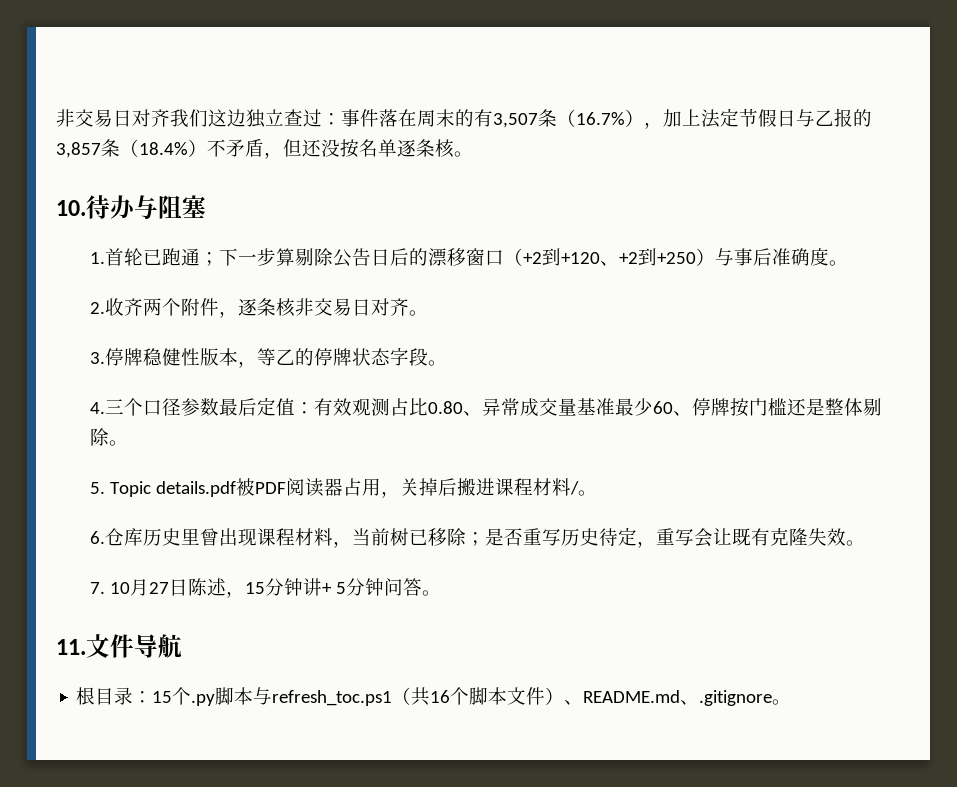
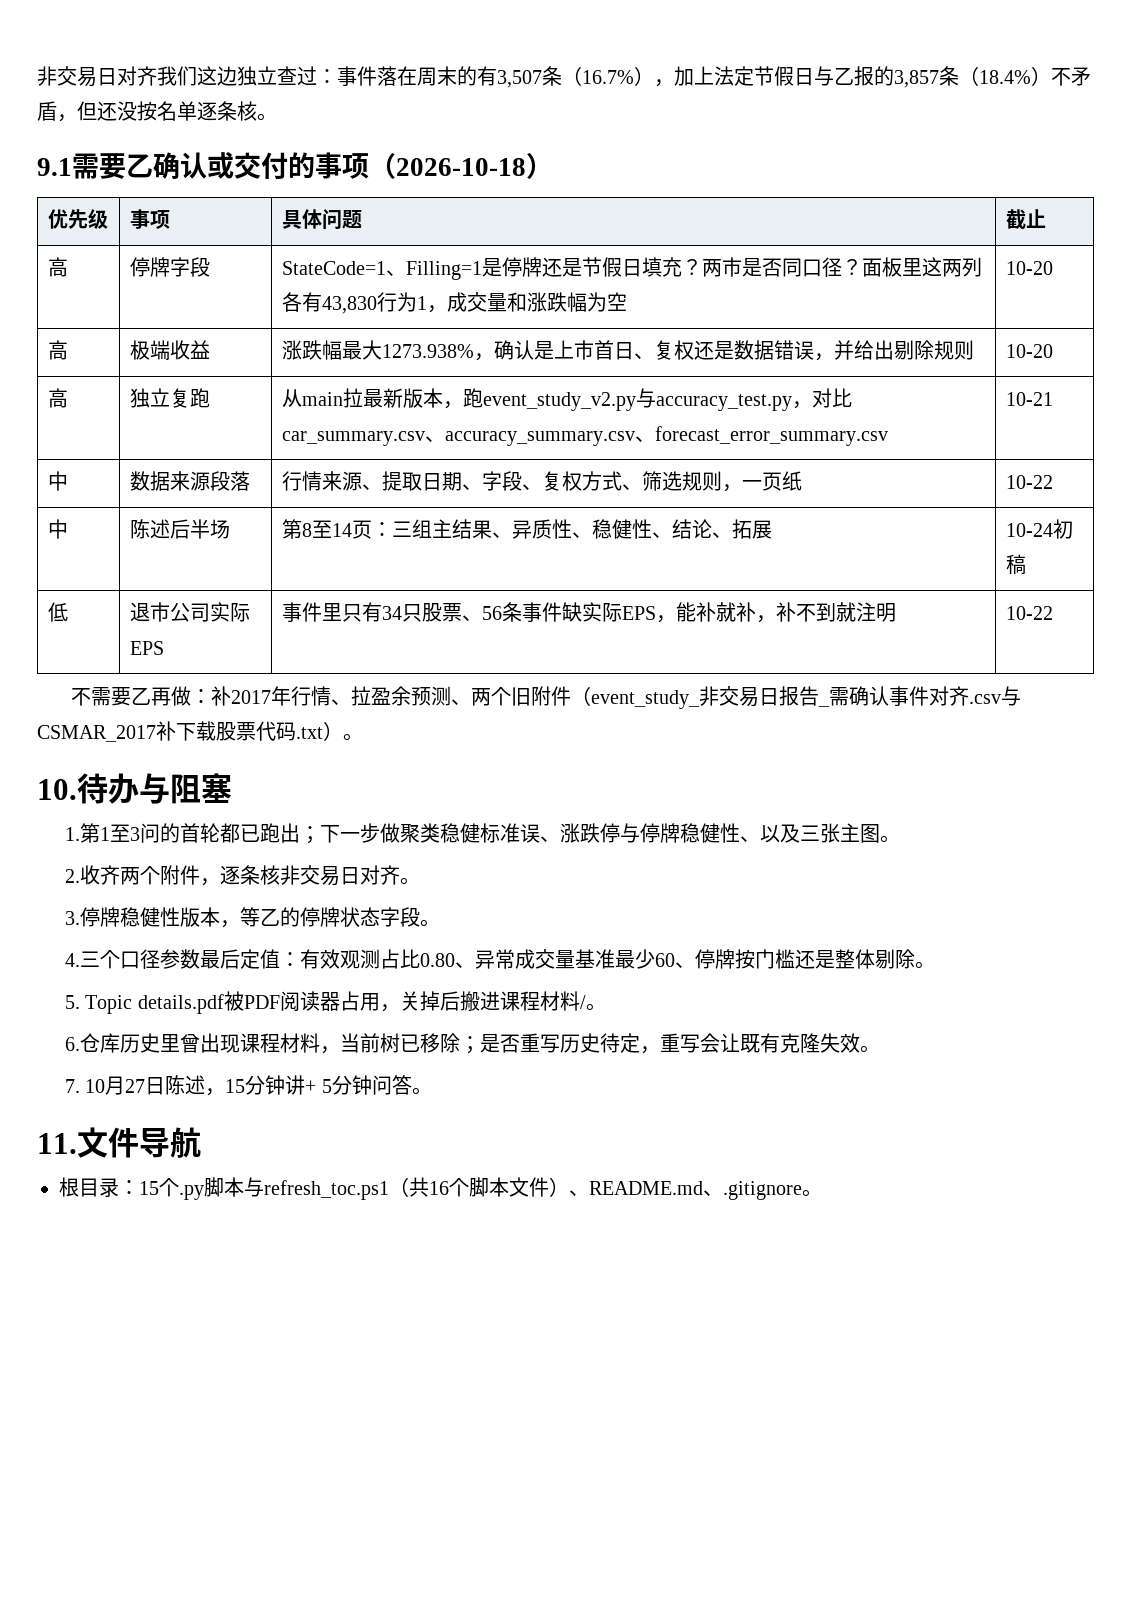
(473, 154) none -> [37,152,553,180] [48,209,109,229] [130,209,171,229] [282,209,363,230] [1006,209,1047,229] [48,257,69,277] [130,257,211,277] [282,257,983,280] [282,292,628,314] [1006,261,1054,275] [48,340,69,360] [130,340,211,360] [282,340,975,361] [1006,344,1054,358] [48,388,69,408] [130,388,211,408] [282,388,853,411] [282,426,889,446] [1006,392,1054,406] [48,471,69,491] [130,471,251,491] [282,471,803,492] [1006,475,1054,489] [48,519,69,539] [130,519,231,539] [282,519,773,539] [1006,519,1074,539] [1006,554,1027,575] [48,602,69,622] [130,602,251,622] [130,641,165,655] [282,602,897,623] [1006,606,1054,620] [71,686,1022,709] [37,721,363,742] // 9.1需要乙确认或交付的事项（2026-10-18） // 优先级 | 事项 | 具体问题 | 截止 // 高 | 停牌字段 | StateCode=1、Filling=1是停牌还是节假日填充？两市是否同口径？面板里这两列各有43,830行为1，成交量和涨跌幅为空 | 10-20 // 高 | 极端收益 | 涨跌幅最大1273.938%，确认是上市首日、复权还是数据错误，并给出剔除规则 | 10-20 // 高 | 独立复跑 | 从main拉最新版本，跑event_study_v2.py与accuracy_test.py，对比car_summary.csv、accuracy_summary.csv、forecast_error_summary.csv | 10-21 // 中 | 数据来源段落 | 行情来源、提取日期、字段、复权方式、筛选规则，一页纸 | 10-22 // 中 | 陈述后半场 | 第8至14页：三组主结果、异质性、稳健性、结论、拓展 | 10-24初稿 // 低 | 退市公司实际EPS | 事件里只有34只股票、56条事件缺实际EPS，能补就补，补不到就注明 | 10-22 // 不需要乙再做：补2017年行情、拉盈余预测、两个旧附件（event_study_非交易日报告_需确认事件对齐.csv与CSMAR_2017补下载股票代码.txt）。
[105,248,830,267] 首轮已跑通；下一步算剔除公告日后的漂移窗口（+2到+120、+2到+250）与事后准确度 -> [79,823,880,844] 第1至3问的首轮都已跑出；下一步做聚类稳健标准误、涨跌停与停牌稳健性、以及三张主图

